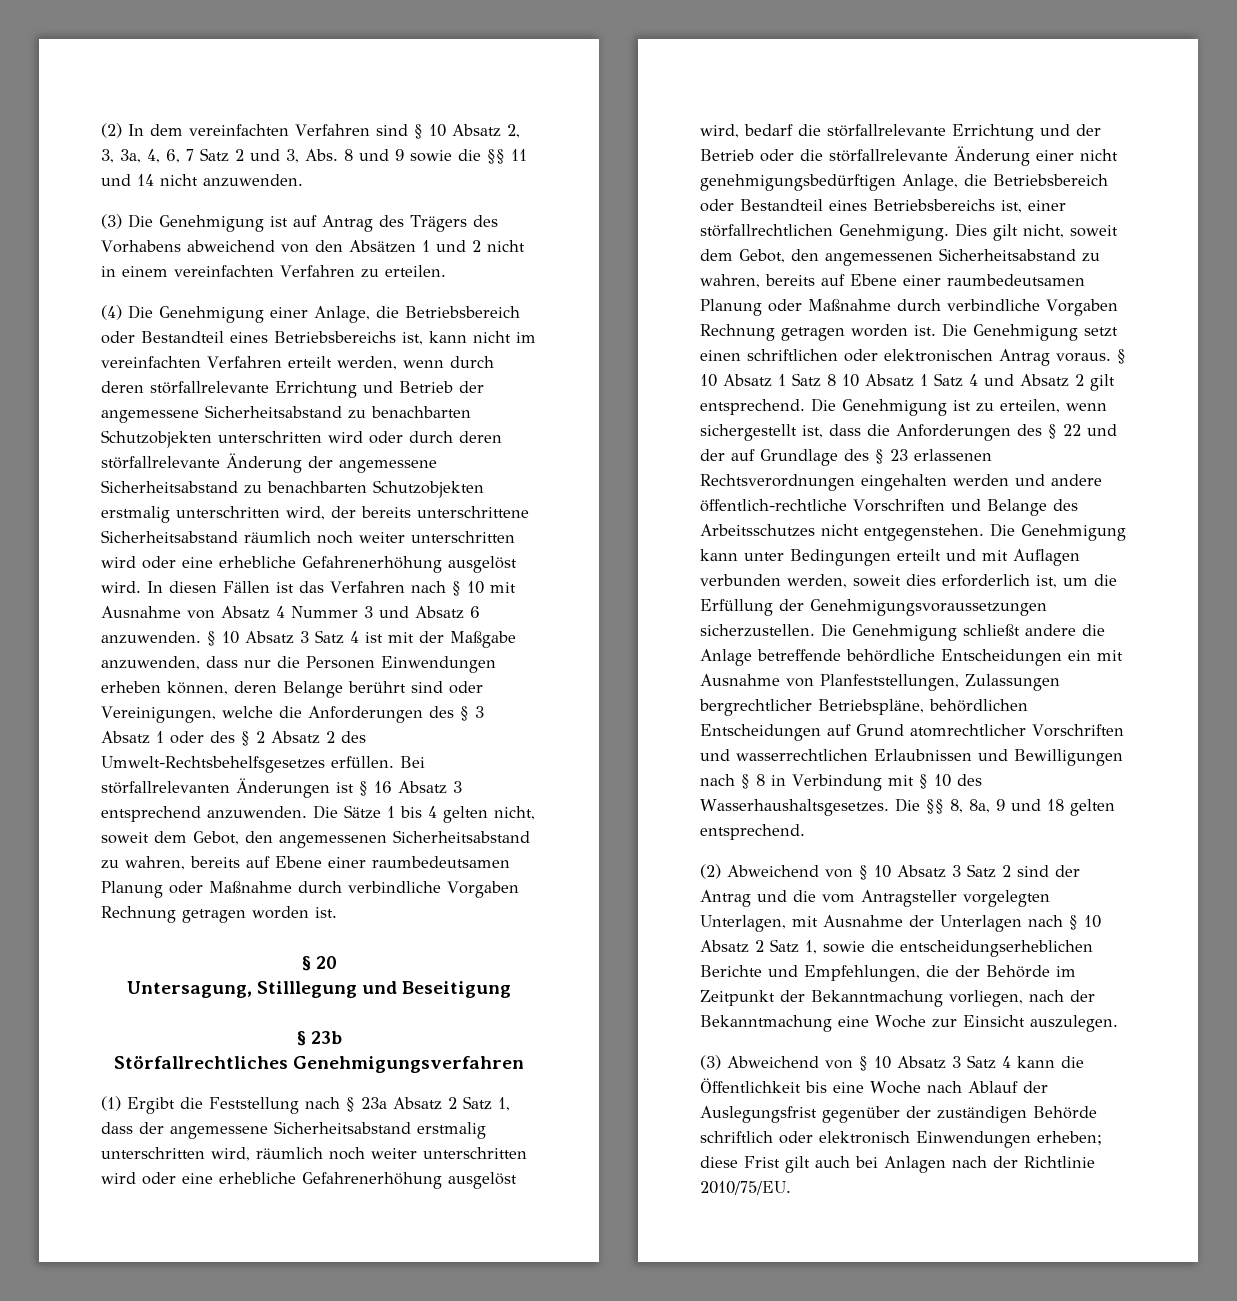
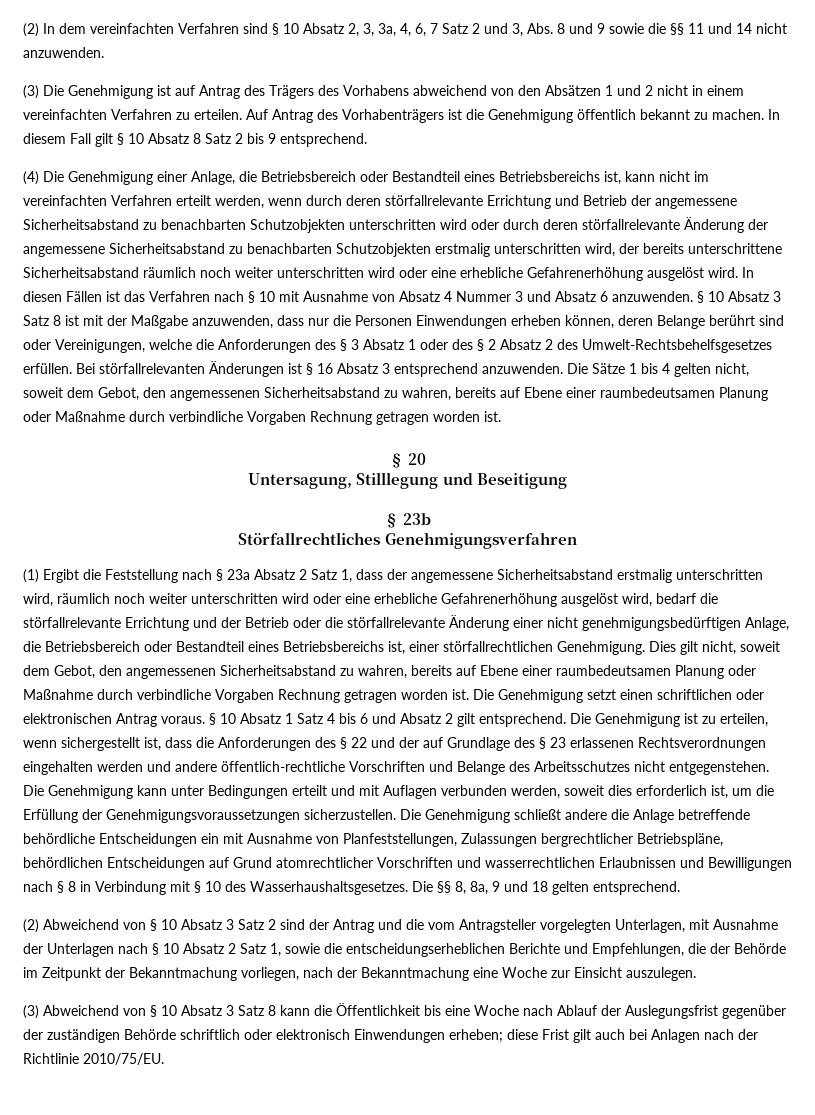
(446, 271) none -> [246,109,780,123] [23,133,367,147] Auf Antrag des Vorhabenträgers ist die Genehmigung öffentlich bekannt zu machen. In diesem Fall gilt § 10 Absatz 8 Satz 2 bis 9 entsprechend.
[350,631,359,643] 4 -> [53,315,61,326] 8
[827,373,978,387] 8 10 Absatz 1 Satz 4 -> [327,713,368,724] 4 bis 6
[1002,1056,1011,1068] 4 -> [268,1005,276,1016] 8

